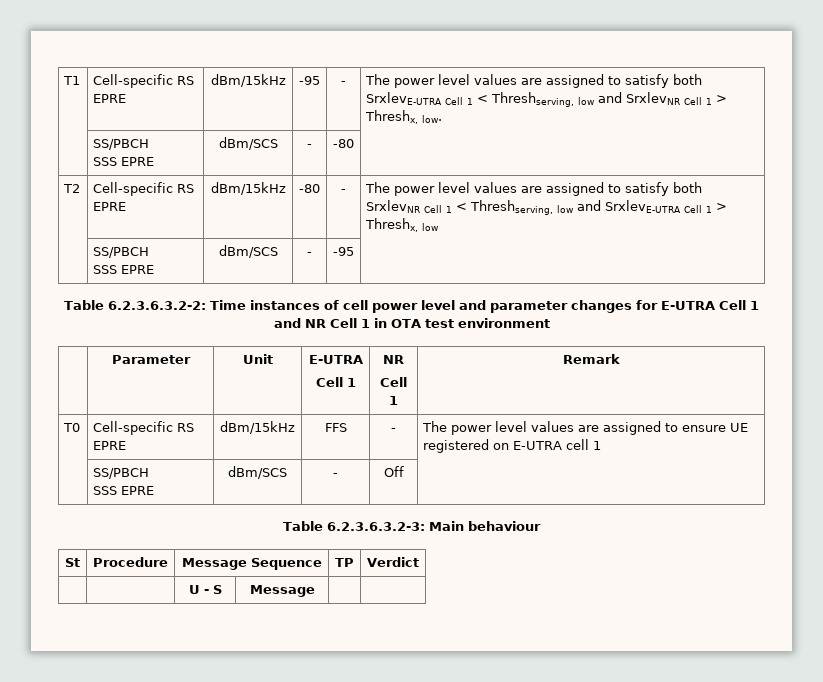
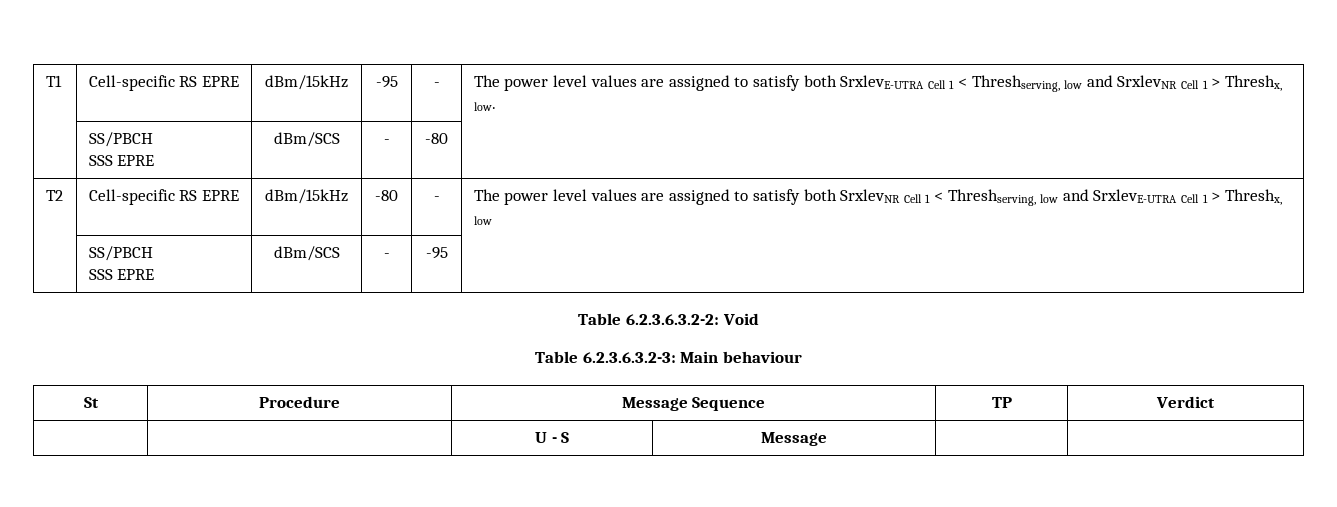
[209,300,759,313] [273,318,550,328] [111,355,191,364] [242,354,273,364] [308,355,363,364] [315,377,356,387] [383,355,404,364] [380,377,407,387] [389,396,398,405] [562,354,620,364] [63,423,81,432] [93,421,195,435] [93,441,127,450] [220,421,295,434] [324,423,347,432] [391,428,396,432] [422,421,749,435] [423,439,602,453] [93,468,150,479] [93,486,155,495] [228,466,287,479] [333,473,338,477] [383,466,404,477] Time instances of cell power level and parameter changes for E-UTRA Cell 1 and NR Cell 1 in OTA test environment // | Parameter | Unit | E-UTRA // Cell 1 | NR // Cell 1 | Remark // T0 | Cell-specific RS EPRE | dBm/15kHz | FFS | - | The power level values are assigned to ensure UE registered on E-UTRA cell 1 // | SS/PBCH // SSS EPRE | dBm/SCS | - | Off | -> [722,313,759,325] Void

